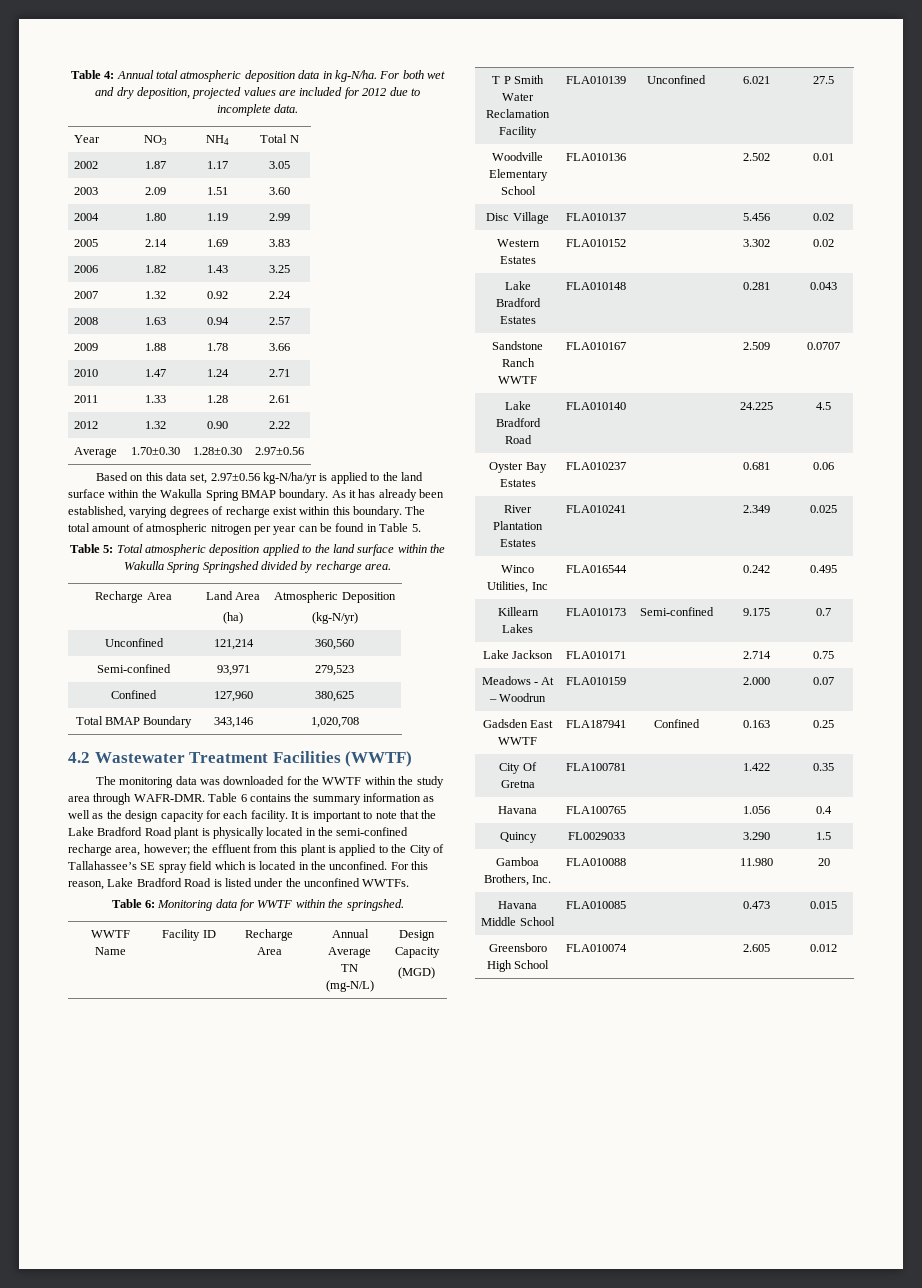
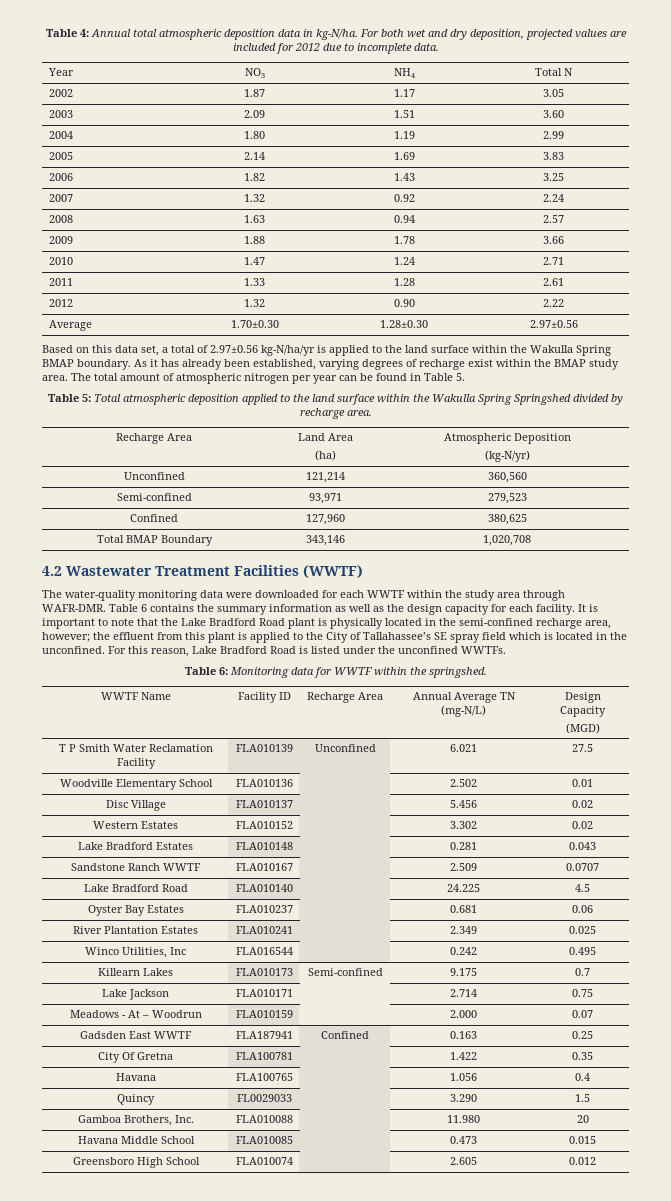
(208, 478) none -> [162,345,208,353] a total of
[332,506,402,518] this boundary. -> [534,359,619,370] [42,375,68,381] the BMAP study area.
(116, 780) none -> [65,590,136,601] water-quality
[199,779,220,785] was -> [226,592,252,598] were
[304,776,320,785] the -> [340,590,364,598] each

